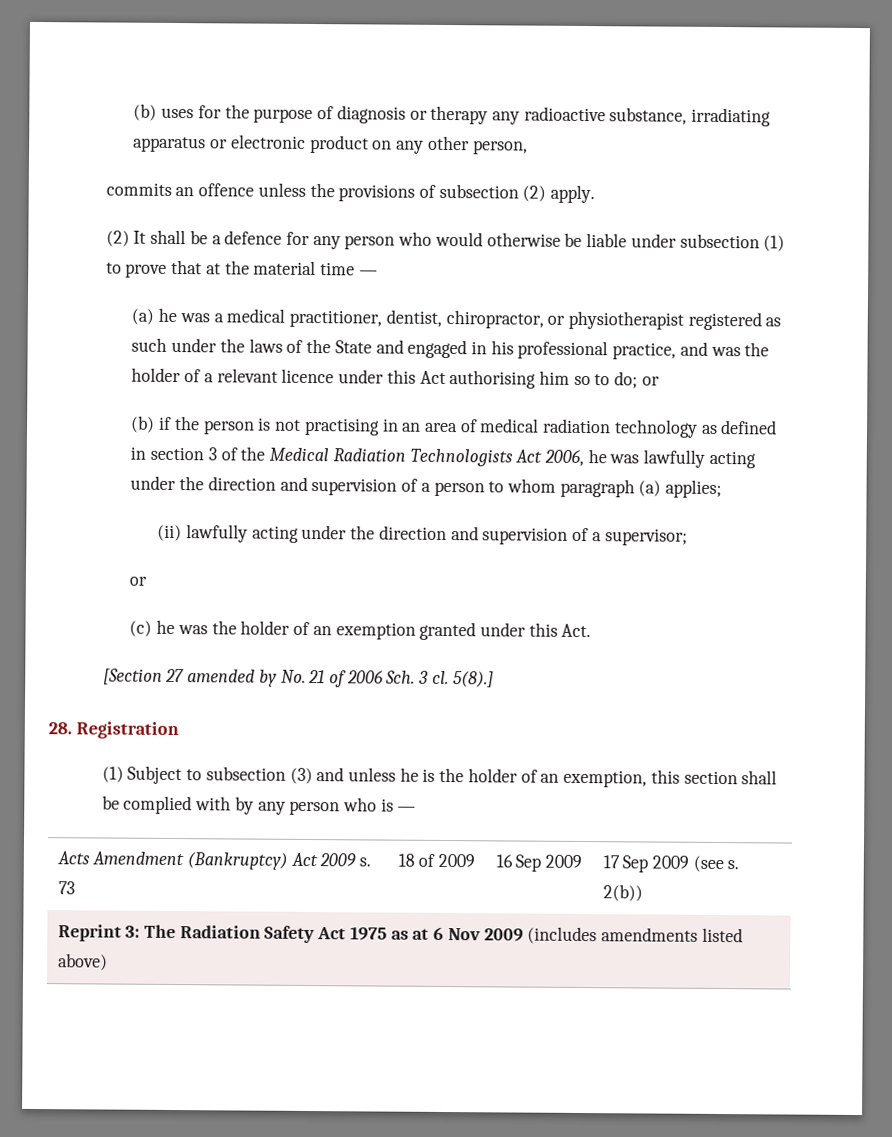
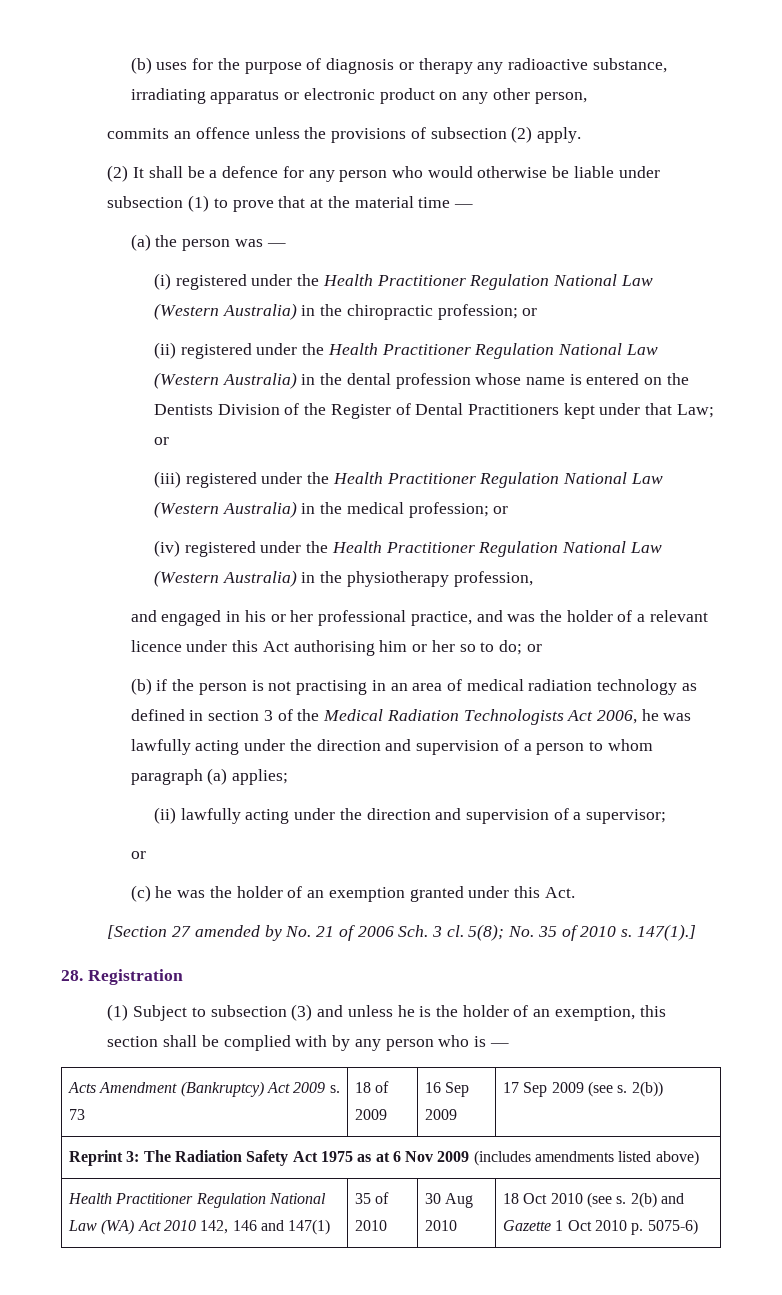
[158,307,782,331] [131,337,372,354] he was a medical practitioner, dentist, chiropractor, or physiotherapist registered as such under the laws of the State -> [155,235,286,251] [153,273,653,290] [153,303,538,320] [153,342,658,359] [153,372,689,389] [153,403,714,419] [153,437,169,445] [153,471,663,488] [153,501,509,518] [153,540,662,557] [153,570,533,587] the person was — // (i) registered under the Health Practitioner Regulation National Law (Western Australia) in the chiropractic profession; or // (ii) registered under the Health Practitioner Regulation National Law (Western Australia) in the dental profession whose name is entered on the Dentists Division of the Register of Dental Practitioners kept under that Law; or // (iii) registered under the Health Practitioner Regulation National Law (Western Australia) in the medical profession; or // (iv) registered under the Health Practitioner Regulation National Law (Western Australia) in the physiotherapy profession, //
(514, 347) none -> [270,610,314,622] or her
(570, 377) none -> [412,640,455,652] or her
[452,671,494,688] 5(8).] -> [468,924,696,941] 5(8); No. 35 of 2010 s. 147(1).]
(108, 962) none -> [67,1193,326,1208] [67,1219,331,1235] [354,1192,390,1204] [354,1220,387,1231] [424,1193,474,1208] [424,1220,457,1231] [502,1192,684,1208] [502,1219,698,1235] // Health Practitioner Regulation National Law (WA) Act 2010 142, 146 and 147(1) | 35 of 2010 | 30 Aug 2010 | 18 Oct 2010 (see s. 2(b) and Gazette 1 Oct 2010 p. 5075-6)

